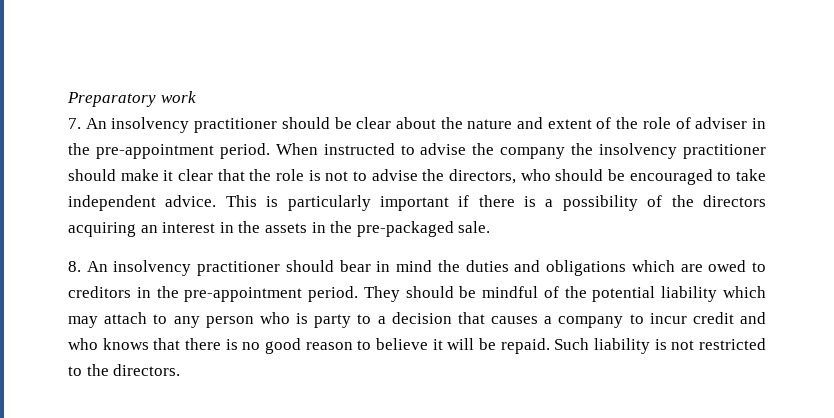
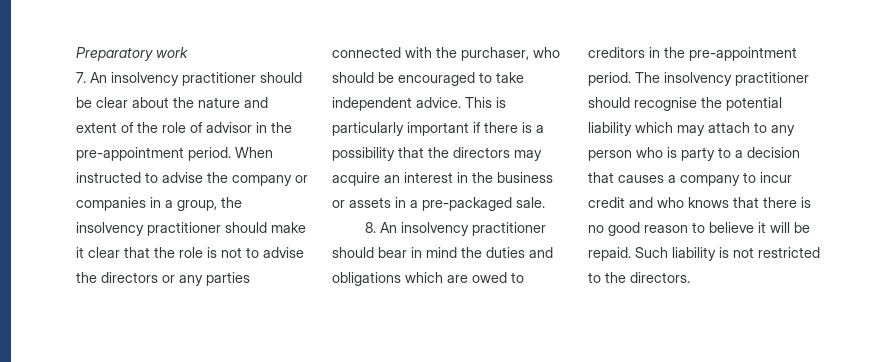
[695,117,748,129] adviser -> [206,122,252,133] advisor
(566, 153) none -> [295,175,308,183] [76,197,217,211] or companies in a group,
[449,169,516,184] directors, -> [101,272,250,286] [332,47,529,61] directors or any parties connected with the purchaser,
[647,195,766,207] [68,222,136,237] of the directors acquiring -> [398,147,542,161] [332,172,380,186] that the directors may acquire
(261, 227) none -> [497,172,553,183] [332,200,345,208] business or
[330,221,353,233] the -> [410,200,418,208] a
[363,286,559,302] They should be mindful of -> [635,72,809,86] [588,97,697,111] The insolvency practitioner should recognise

